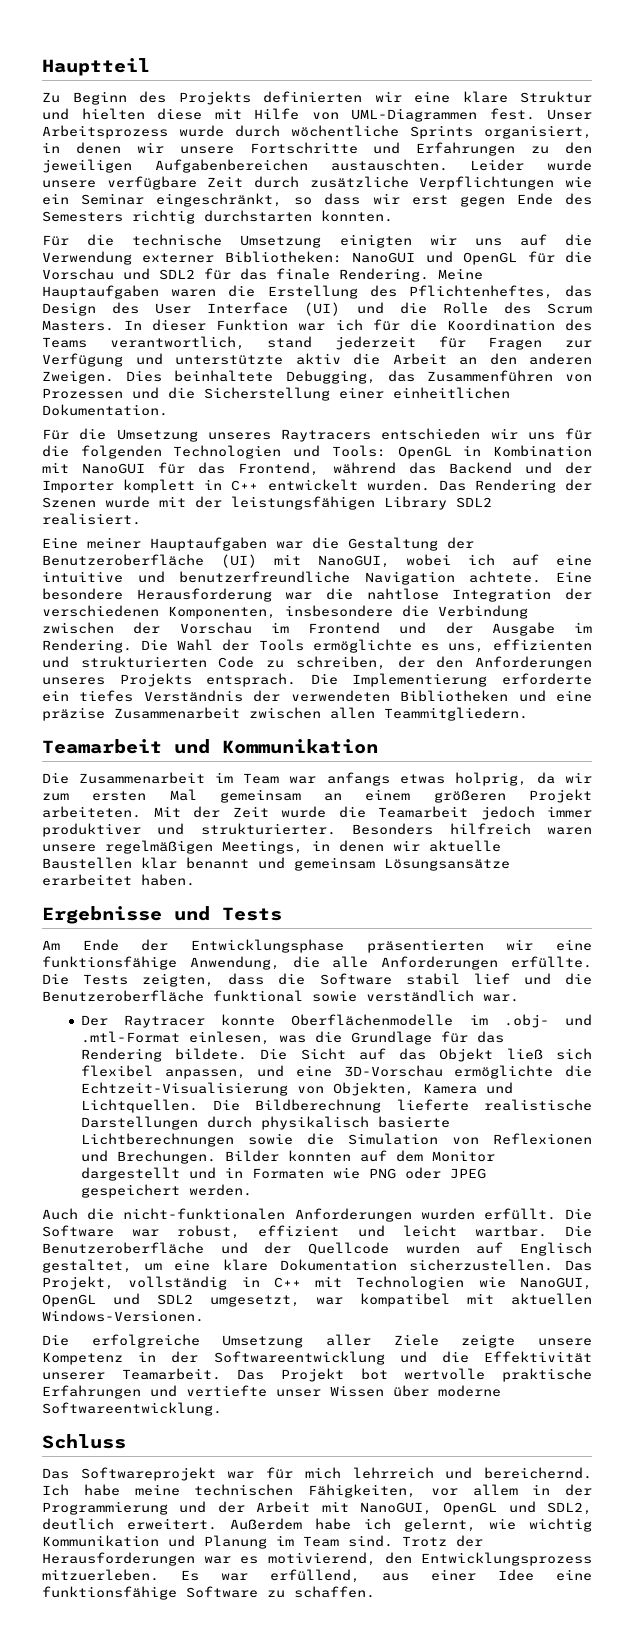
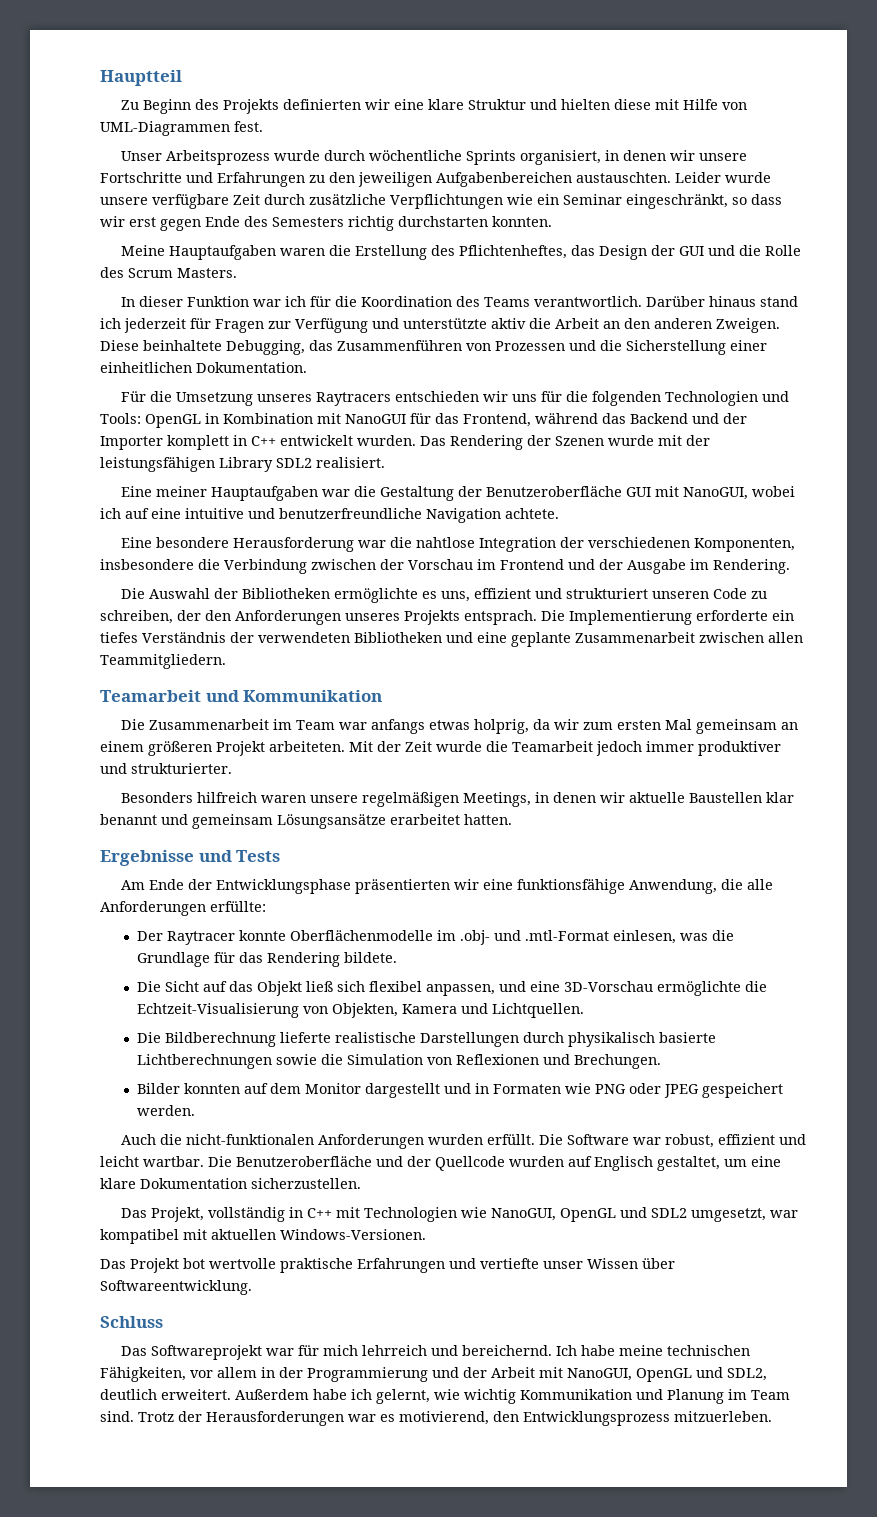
(535, 114) none -> (263, 126) //
[42,234,592,248] [42,251,593,265] [42,268,429,282] Für die technische Umsetzung einigten wir uns auf die Verwendung externer Bibliotheken: NanoGUI und OpenGL für die Vorschau und SDL2 für das finale Rendering. -> (552, 221) none
[112,302,341,316] des User Interface (UI) -> [650,245,704,256] der GUI
(114, 325) none -> (237, 273) //
[109,336,313,350] verantwortlich, stand -> [533,296,798,307] [100,318,121,329] verantwortlich. Darüber hinaus stand ich
[126,370,163,382] Dies -> [100,340,139,351] Diese
[220,554,257,568] (UI) -> [625,487,651,497] GUI
(542, 577) none -> (559, 513) //
[141,639,592,653] [42,656,207,668] Die Wahl der Tools ermöglichte es uns, effizienten und strukturierten -> [120,588,709,603] // Die Auswahl der Bibliotheken ermöglichte es uns, effizient und strukturiert unseren
[42,707,105,721] präzise -> [511,632,571,647] geplante
(336, 829) none -> (232, 768) //
[141,874,195,886] haben. -> [464,814,512,825] hatten.
[511,956,592,968] [42,973,592,987] [42,990,519,1002] erfüllte. Die Tests zeigten, dass die Software stabil lief und die Benutzeroberfläche funktional sowie verständlich war. -> [210,901,266,912] erfüllte:
(248, 1054) none -> (397, 957) //
(198, 1106) none -> (584, 1010) //
(216, 1157) none -> (661, 1061) //
(553, 1265) none -> (361, 1183) //
[42,1334,592,1348] [42,1351,592,1365] [42,1368,221,1380] Die erfolgreiche Umsetzung aller Ziele zeigte unsere Kompetenz in der Softwareentwicklung und die Effektivität unserer Teamarbeit. -> (426, 1234) none
[438,1385,501,1397] moderne -> (675, 1263) none
[181,1569,592,1583] [42,1586,375,1600] Es war erfüllend, aus einer Idee eine funktionsfähige Software zu schaffen. -> (772, 1416) none

